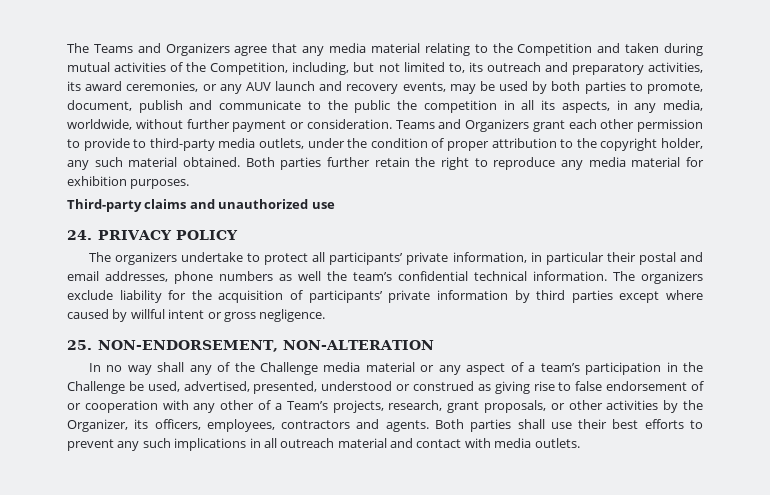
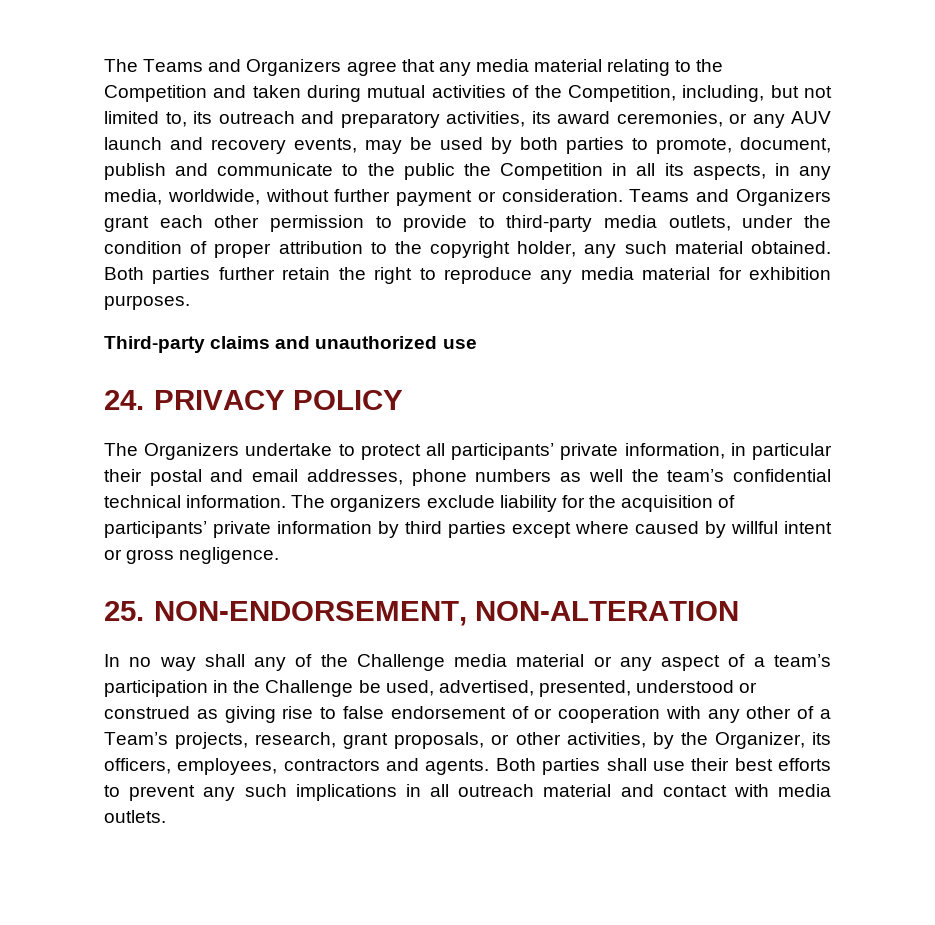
[423,100,497,113] competition -> [500,163,604,180] Competition
[114,252,177,265] organizers -> [144,443,240,460] Organizers
[606,400,659,410] activities -> [566,732,646,748] activities,

